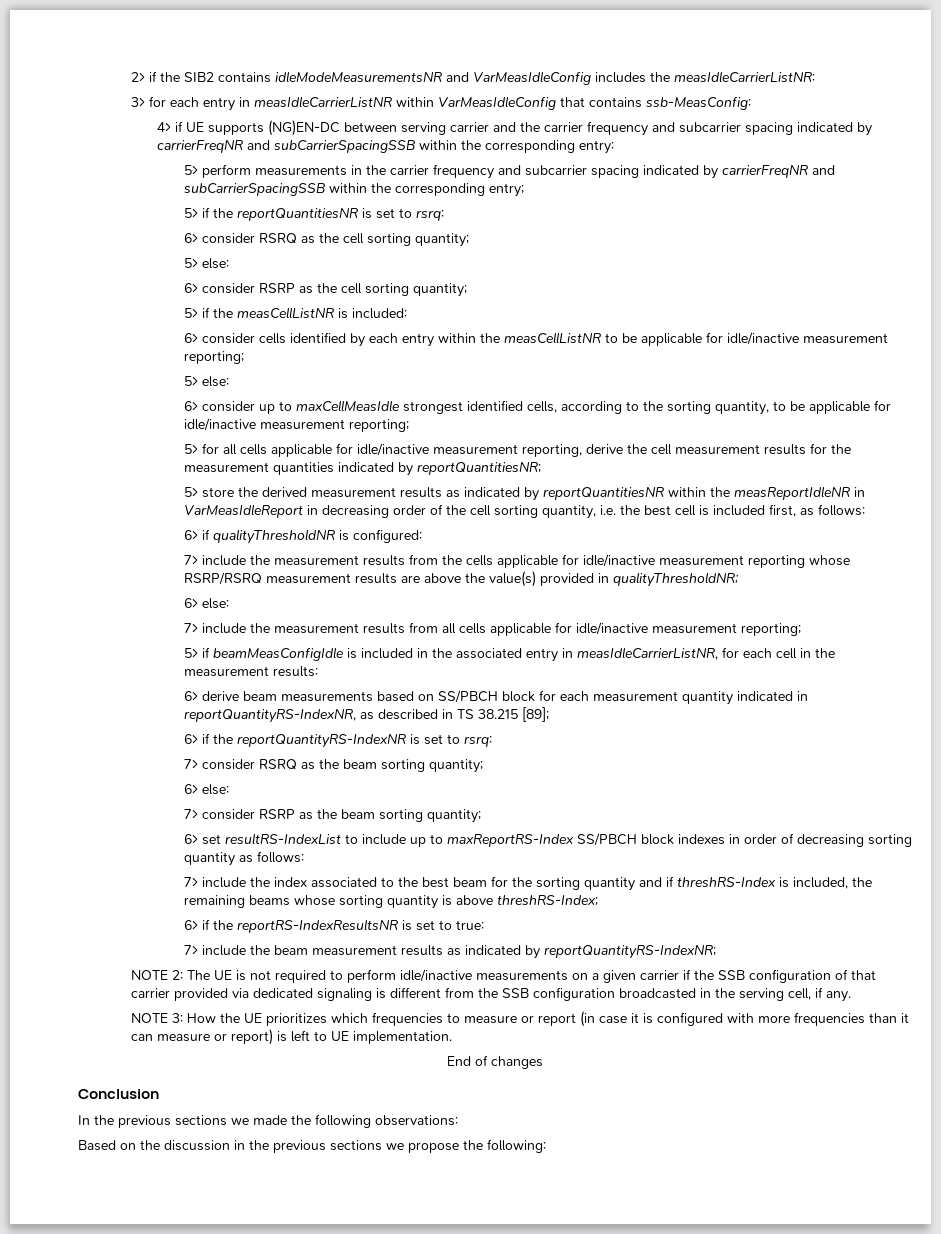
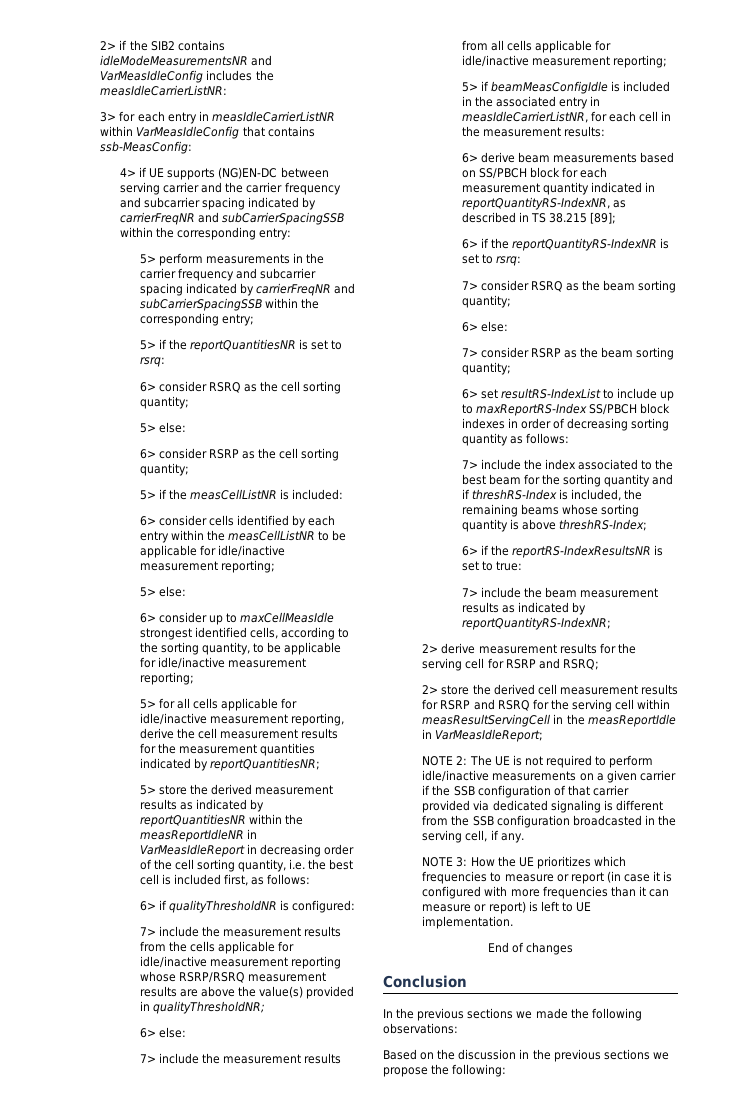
(716, 951) none -> [422,643,636,654] [422,658,599,671] [422,684,678,695] [422,699,671,712] [422,714,676,727] [422,729,544,742] // 2> derive measurement results for the serving cell for RSRP and RSRQ; // 2> store the derived cell measurement results for RSRP and RSRQ for the serving cell within measResultServingCell in the measReportIdle in VarMeasIdleReport;

